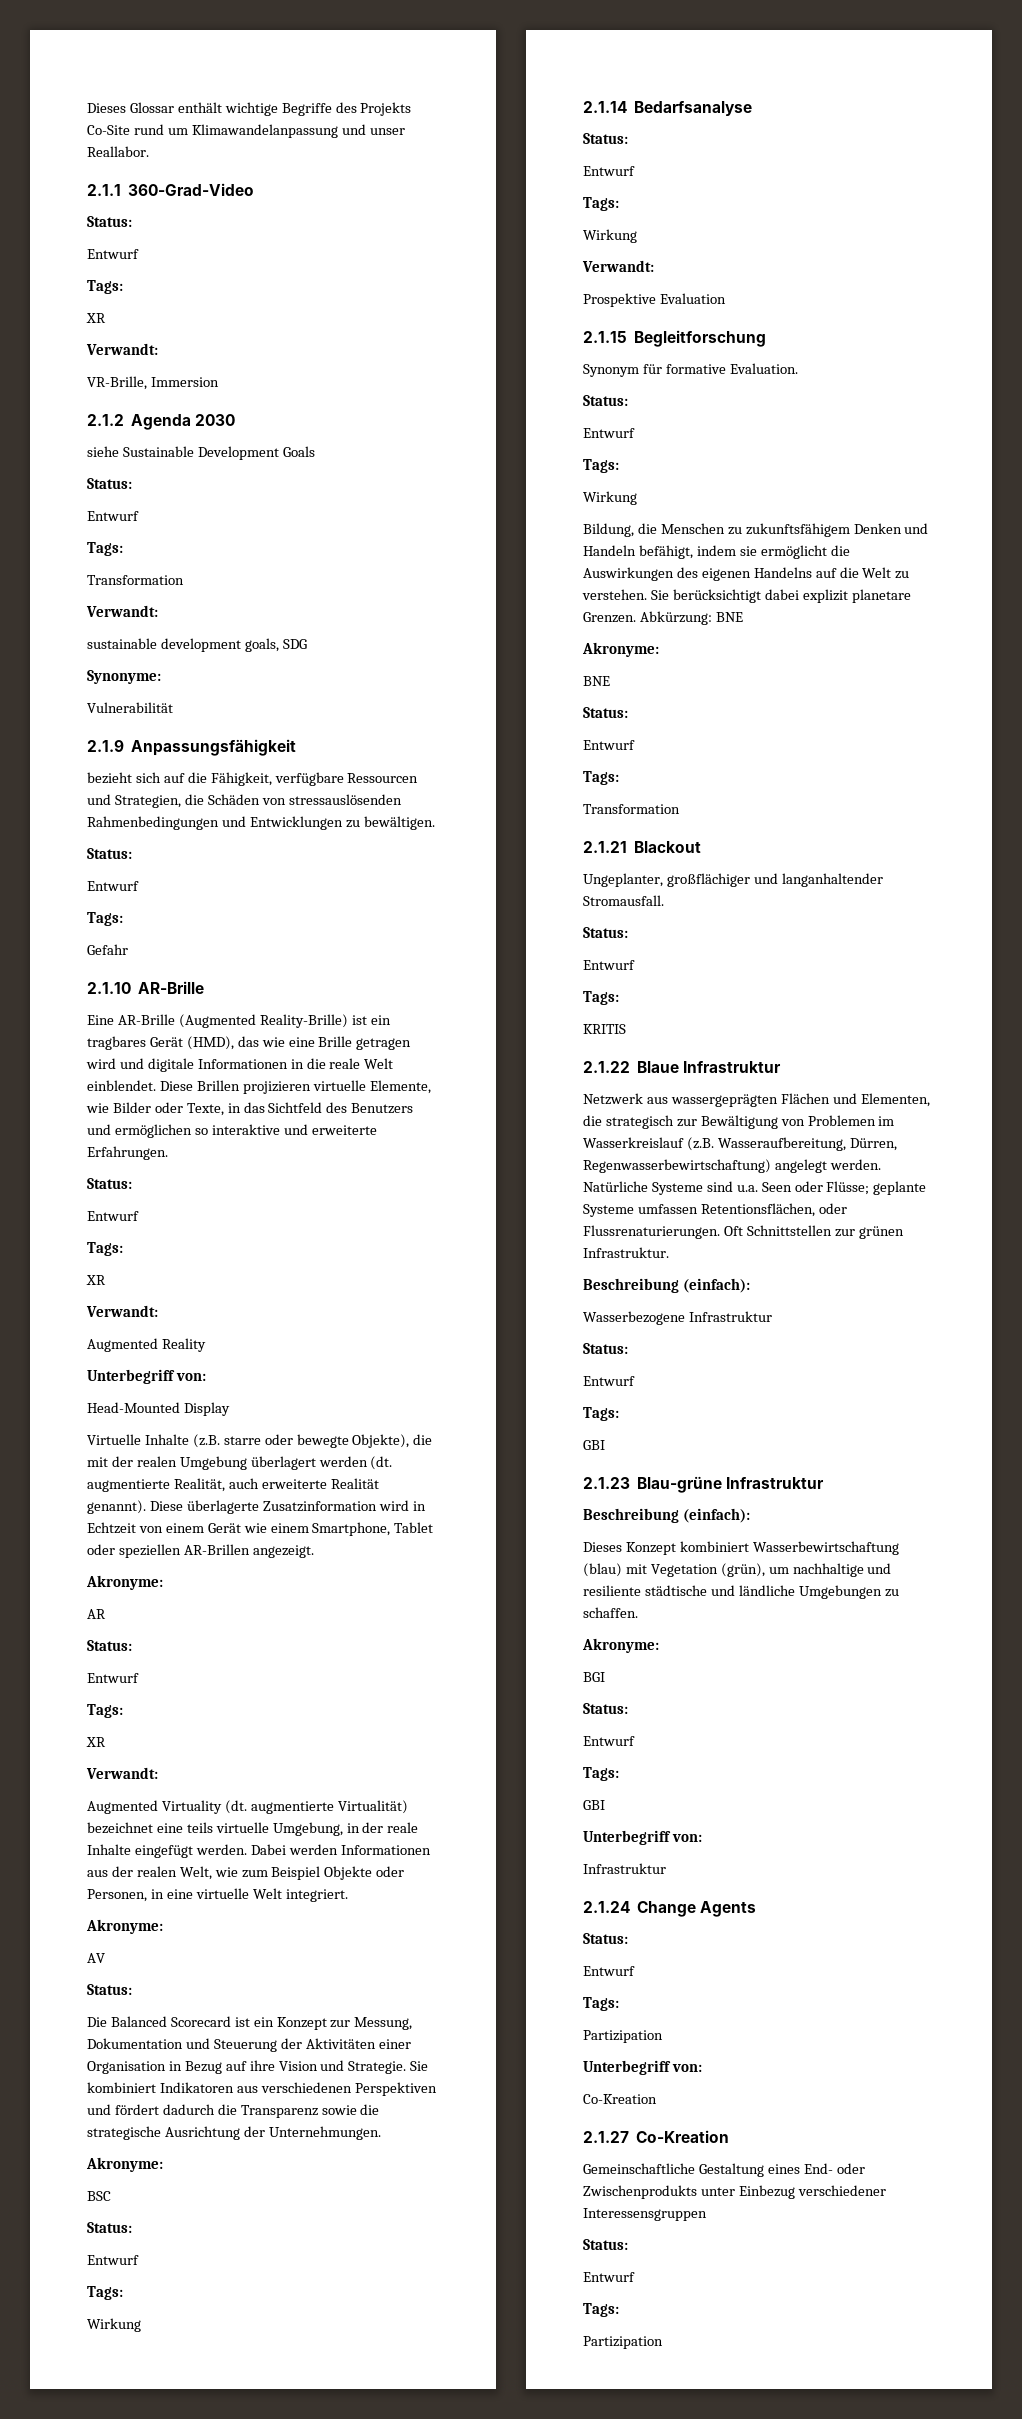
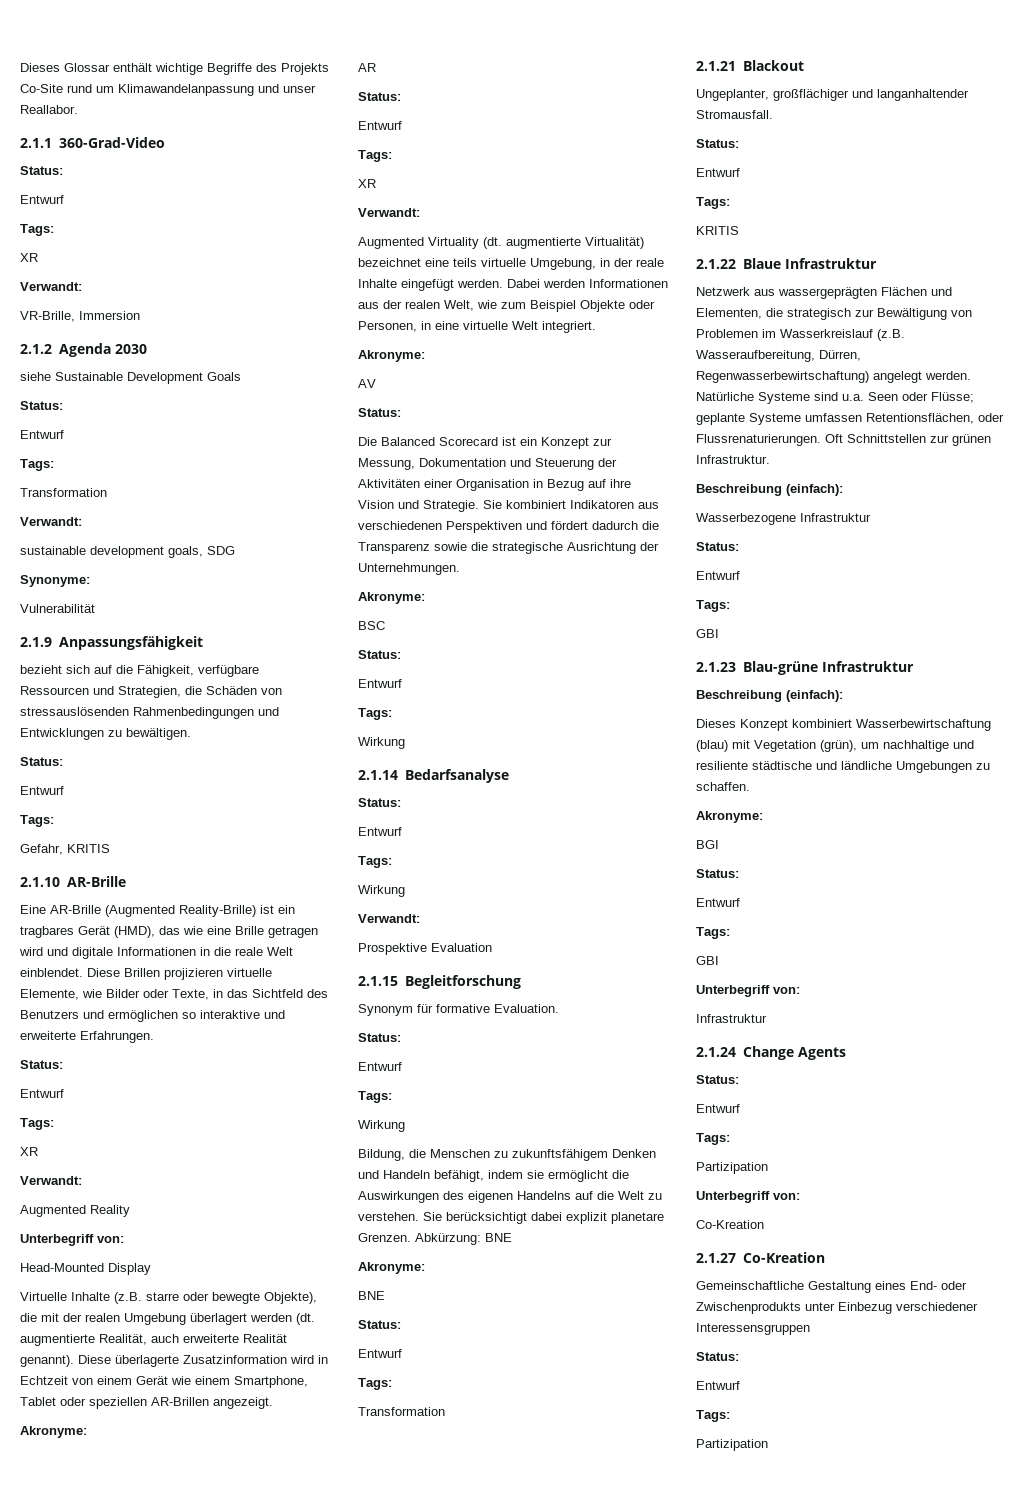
[87,944,128,955] Gefahr -> [20,844,110,855] Gefahr, KRITIS

